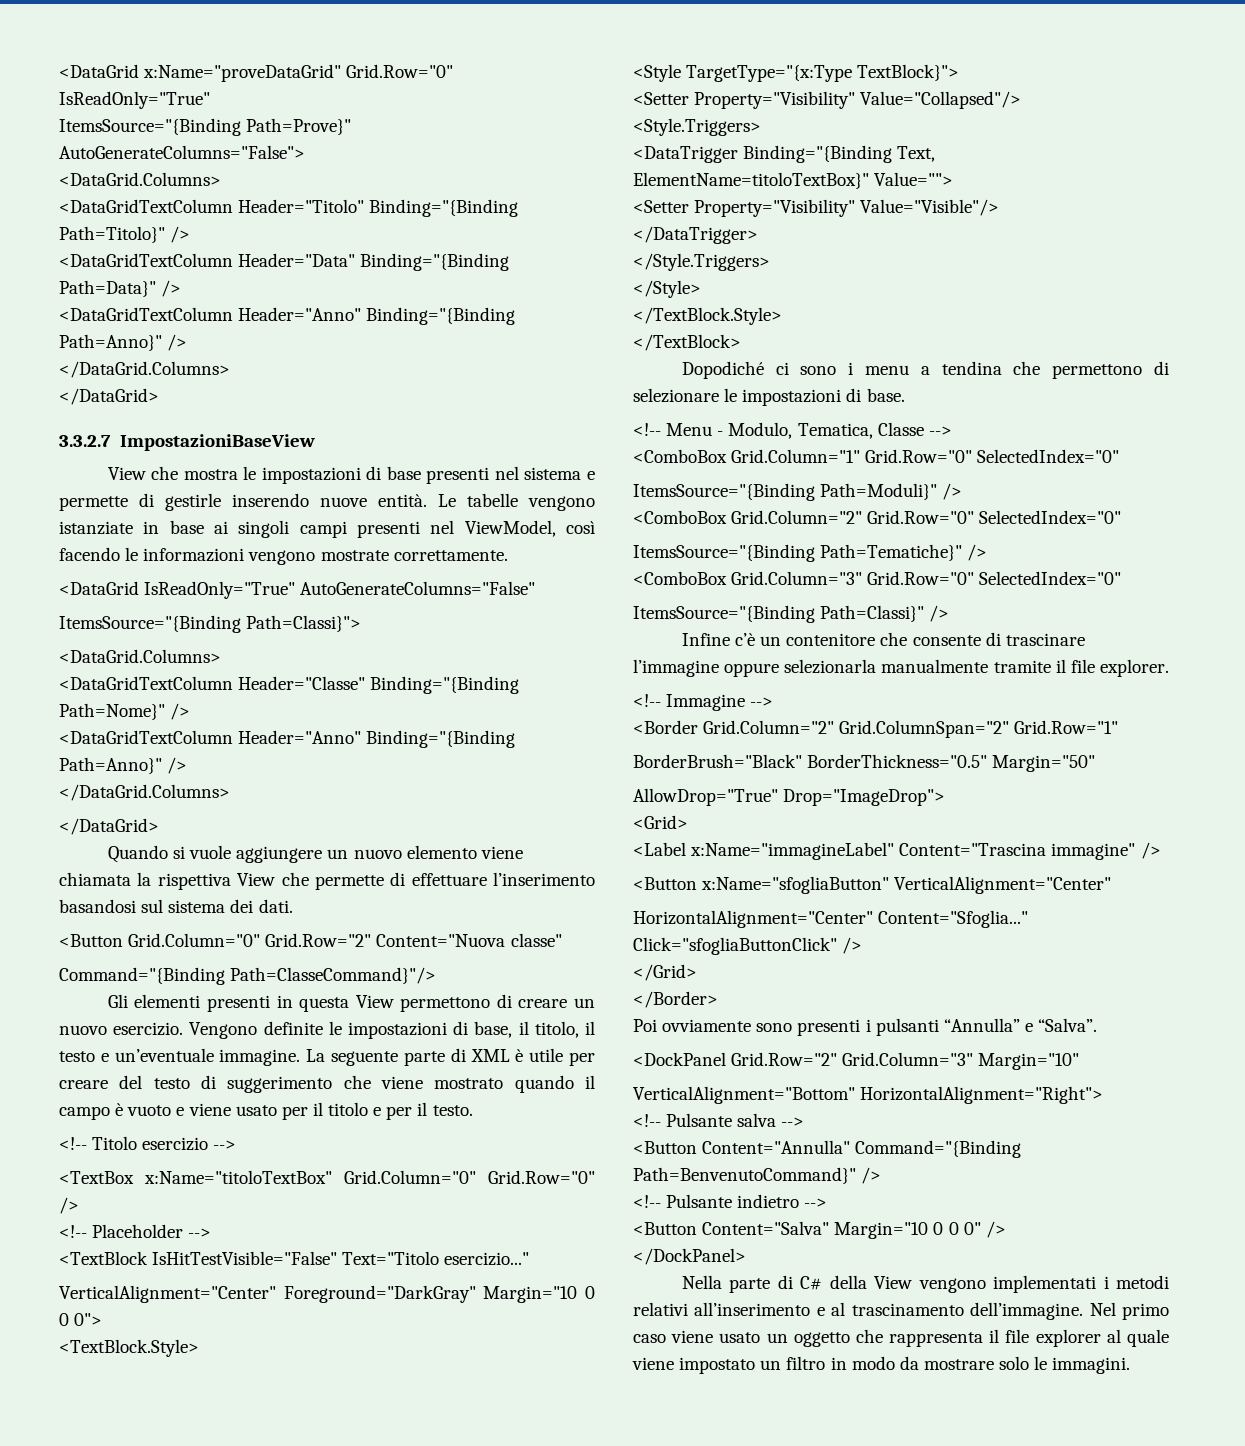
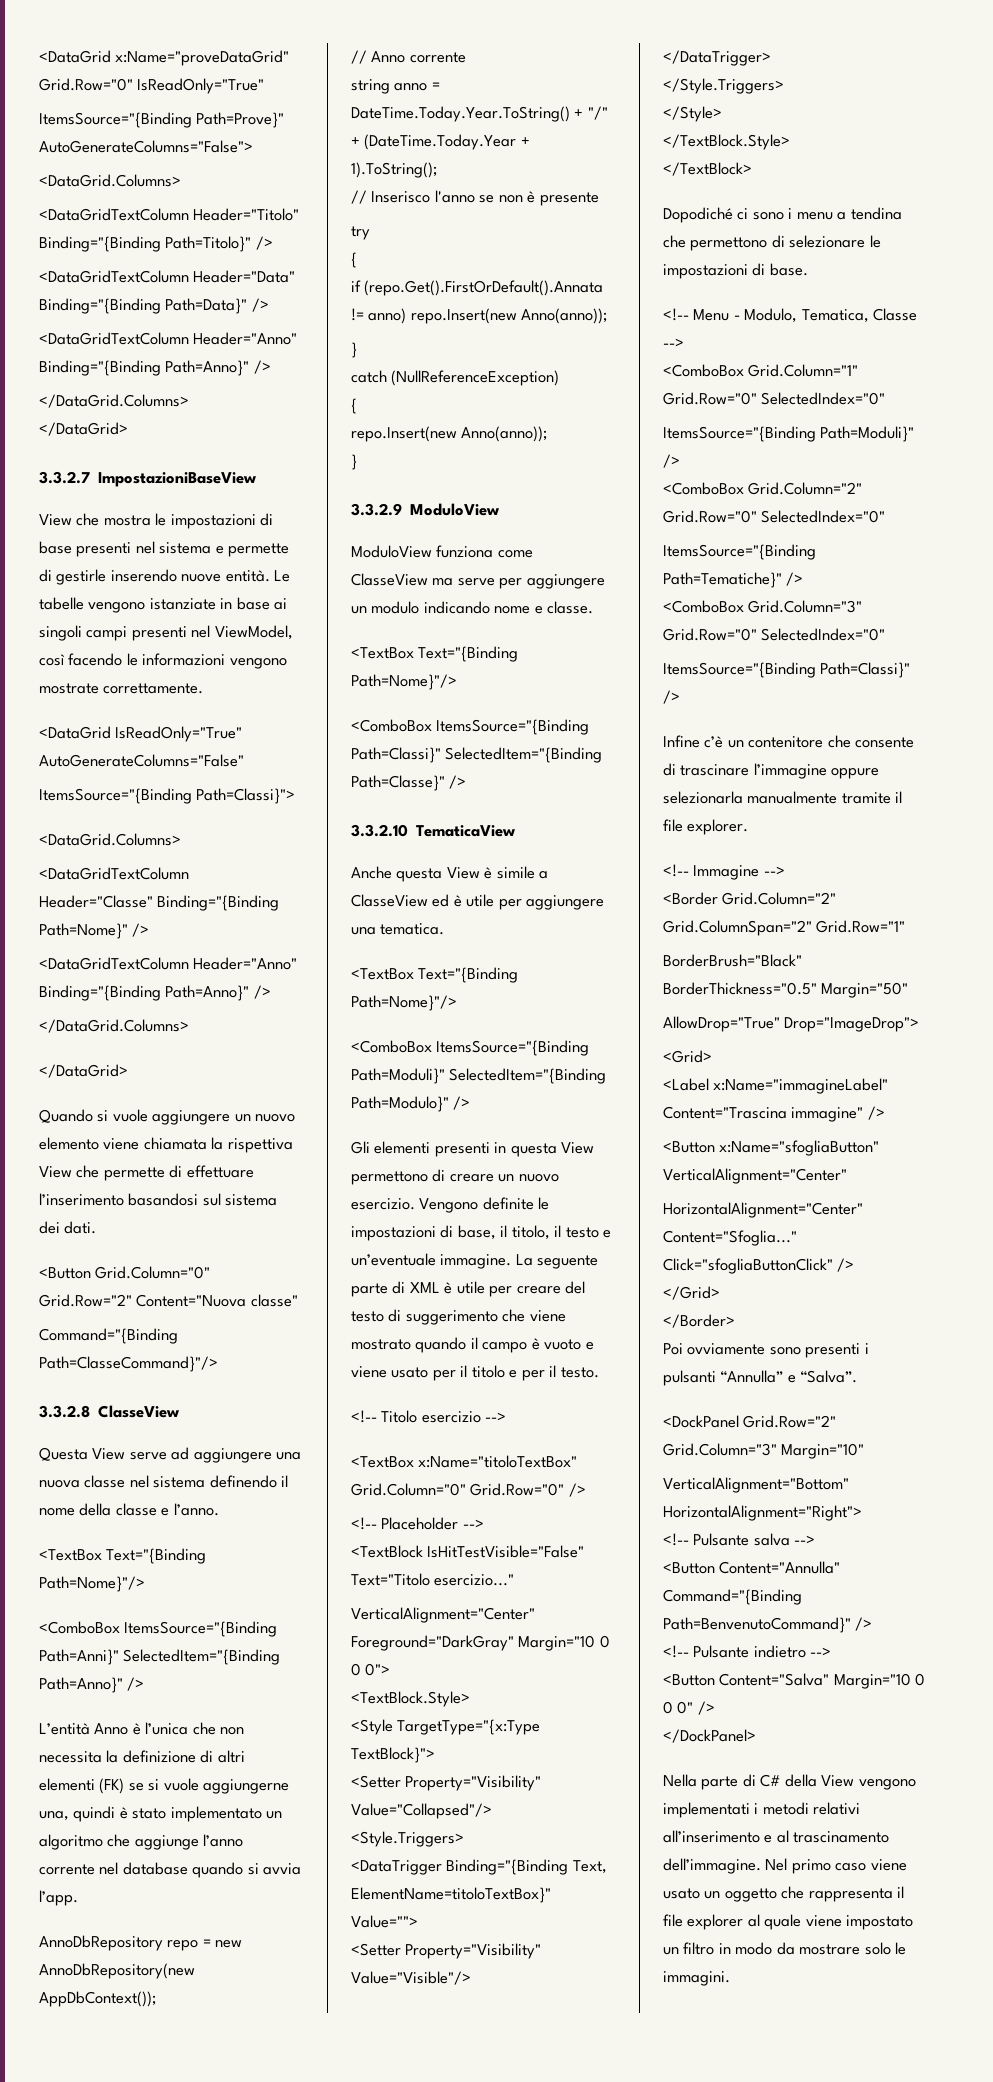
(437, 975) none -> [39,1405,180,1418] [39,1447,302,1463] [39,1475,289,1488] [39,1503,219,1516] [39,1548,207,1564] [39,1576,145,1592] [39,1621,278,1637] [39,1649,281,1665] [39,1677,145,1693] [39,1722,245,1735] [39,1750,245,1763] [39,1778,290,1794] [39,1806,283,1822] [39,1834,244,1850] [39,1862,302,1878] [39,1890,78,1906] [39,1935,243,1951] [39,1963,195,1979] [39,1991,156,2007] [351,50,466,64] [351,79,440,94] [351,106,608,122] [351,134,530,150] [351,162,437,178] [351,190,599,206] [351,226,370,240] [351,252,357,268] [351,280,604,296] [351,308,608,324] [351,342,357,358] [351,370,560,386] [351,398,357,414] [351,426,548,442] [351,454,357,470] [351,503,500,516] [351,545,533,558] [351,573,605,589] [351,601,594,614] [351,646,519,662] [351,674,457,690] [351,719,590,735] [351,747,603,763] [351,775,467,791] [351,824,516,837] [351,866,549,882] [351,894,605,910] [351,923,445,935] [351,967,519,983] [351,995,457,1011] [351,1040,590,1056] [351,1068,607,1084] [351,1096,471,1112] // 3.3.2.8 ClasseView // Questa View serve ad aggiungere una nuova classe nel sistema definendo il nome della classe e l’anno. // <TextBox Text="{Binding Path=Nome}"/> // <ComboBox ItemsSource="{Binding Path=Anni}" SelectedItem="{Binding Path=Anno}" /> // L’entità Anno è l’unica che non necessita la definizione di altri elementi (FK) se si vuole aggiungerne una, quindi è stato implementato un algoritmo che aggiunge l’anno corrente nel database quando si avvia l’app. // AnnoDbRepository repo = new AnnoDbRepository(new AppDbContext()); // // Anno corrente // string anno = DateTime.Today.Year.ToString() + "/" + (DateTime.Today.Year + 1).ToString(); // // Inserisco l'anno se non è presente // try // { // if (repo.Get().FirstOrDefault().Annata != anno) repo.Insert(new Anno(anno)); // } // catch (NullReferenceException) // { // repo.Insert(new Anno(anno)); // } // 3.3.2.9 ModuloView // ModuloView funziona come ClasseView ma serve per aggiungere un modulo indicando nome e classe. // <TextBox Text="{Binding Path=Nome}"/> // <ComboBox ItemsSource="{Binding Path=Classi}" SelectedItem="{Binding Path=Classe}" /> // 3.3.2.10 TematicaView // Anche questa View è simile a ClasseView ed è utile per aggiungere una tematica. // <TextBox Text="{Binding Path=Nome}"/> // <ComboBox ItemsSource="{Binding Path=Moduli}" SelectedItem="{Binding Path=Modulo}" />

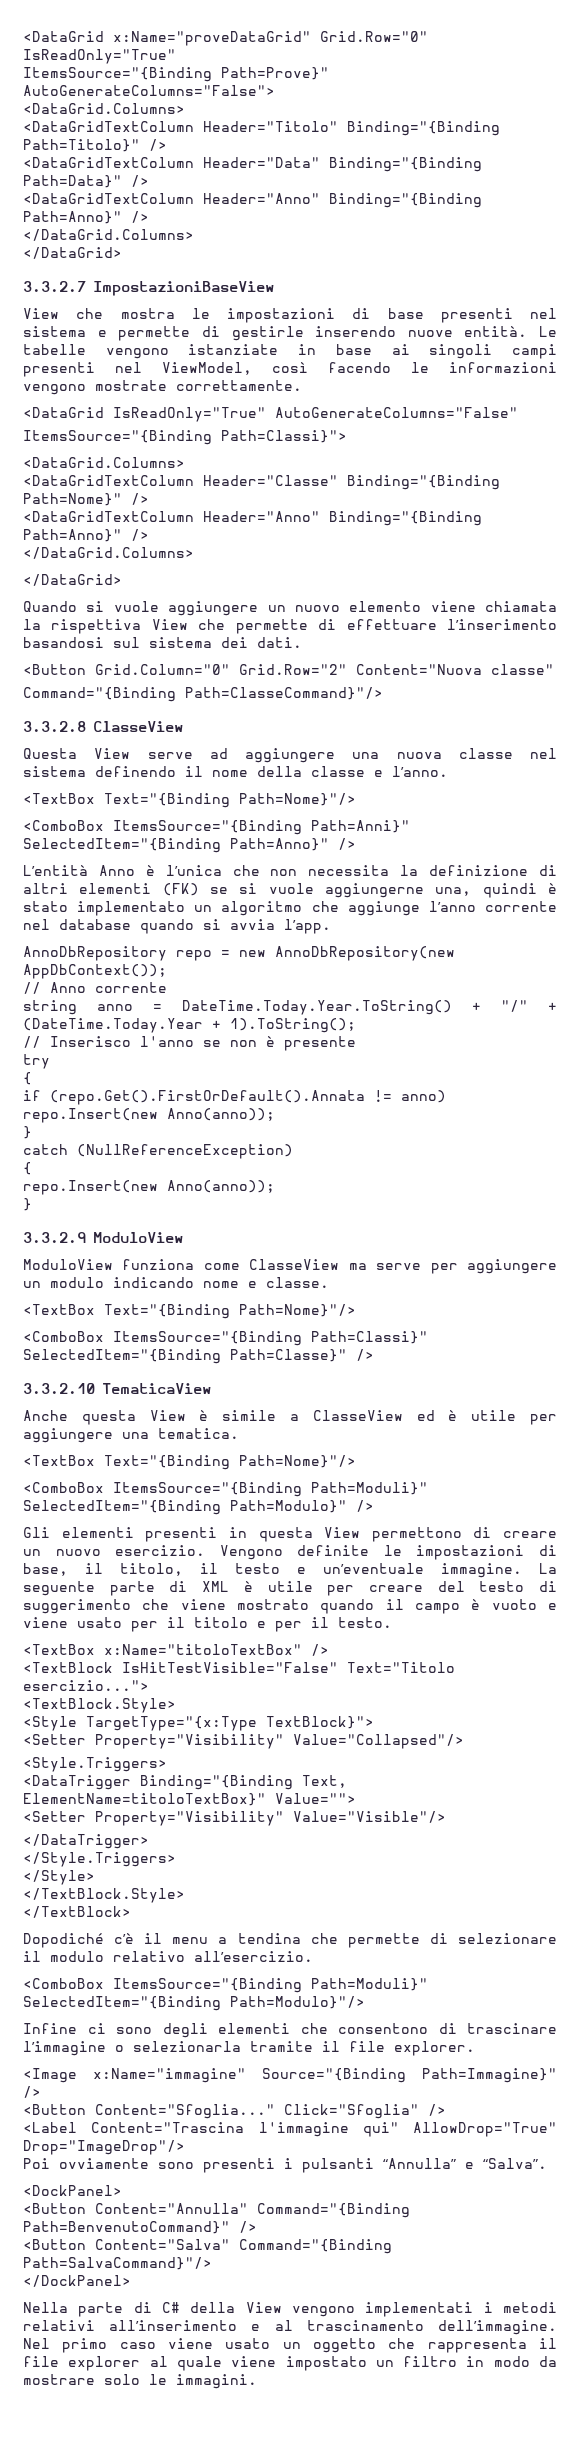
[351,1410,507,1423] // <!-- Titolo esercizio --> -> (392, 1622) none
[351,1483,586,1497] [351,1517,484,1530] Grid.Column="0" Grid.Row="0" /> // <!-- Placeholder --> -> [311,1644,329,1656] />
[434,1574,515,1586] [351,1607,535,1623] [351,1635,610,1651] [351,1663,391,1676] esercizio..." // VerticalAlignment="Center" Foreground="DarkGray" Margin="10 0 0 0"> -> [23,1680,149,1691] esercizio...">
[737,208,793,220] ci sono i -> [114,1933,163,1944] c’è il
[690,237,768,251] permettono -> [347,1933,420,1948] permette
[869,235,881,248] [663,263,808,279] [663,308,918,323] [663,338,684,348] [663,364,859,377] [663,392,886,405] [663,426,915,442] [663,454,680,468] [663,482,863,495] [663,510,886,523] [663,544,816,560] [663,572,804,588] [663,600,863,613] [663,628,886,641] [663,662,911,678] [663,690,680,704] [663,735,915,748] [663,763,880,779] [663,791,903,804] [663,819,749,835] [663,864,785,880] [663,892,837,905] [663,920,906,936] [663,954,802,967] [663,982,909,998] [663,1016,920,1032] [663,1050,712,1063] [663,1078,889,1094] [663,1106,885,1122] [663,1140,880,1156] [663,1168,847,1184] [663,1202,863,1218] [663,1230,797,1246] [663,1258,855,1274] [663,1286,720,1300] [663,1314,735,1328] le impostazioni di base. // <!-- Menu - Modulo, Tematica, Classe --> // <ComboBox Grid.Column="1" Grid.Row="0" SelectedIndex="0" // ItemsSource="{Binding Path=Moduli}" /> // <ComboBox Grid.Column="2" Grid.Row="0" SelectedIndex="0" // ItemsSource="{Binding Path=Tematiche}" /> // <ComboBox Grid.Column="3" Grid.Row="0" SelectedIndex="0" // ItemsSource="{Binding Path=Classi}" /> // Infine c’è un contenitore che consente di trascinare l’immagine oppure selezionarla manualmente tramite il file explorer. // <!-- Immagine --> // <Border Grid.Column="2" Grid.ColumnSpan="2" Grid.Row="1" // BorderBrush="Black" BorderThickness="0.5" Margin="50" // AllowDrop="True" Drop="ImageDrop"> // <Grid> // <Label x:Name="immagineLabel" Content="Trascina immagine" /> // <Button x:Name="sfogliaButton" VerticalAlignment="Center" // HorizontalAlignment="Center" Content="Sfoglia..." Click="sfogliaButtonClick" /> // </Grid> // </Border> -> [23,1951,313,1962] [23,1978,428,1993] [23,1996,365,2011] [23,2023,557,2038] [23,2041,475,2056] [23,2068,557,2083] [23,2086,41,2098] [23,2104,446,2119] [23,2122,557,2137] [23,2140,185,2155] il modulo relativo all’esercizio. // <ComboBox ItemsSource="{Binding Path=Moduli}" SelectedItem="{Binding Path=Modulo}"/> // Infine ci sono degli elementi che consentono di trascinare l’immagine o selezionarla tramite il file explorer. // <Image x:Name="immagine" Source="{Binding Path=Immagine}" /> // <Button Content="Sfoglia..." Click="Sfoglia" /> // <Label Content="Trascina l'immagine qui" AllowDrop="True" Drop="ImageDrop"/>
[663,1415,837,1428] [663,1443,865,1459] [663,1477,849,1493] [663,1505,862,1521] [663,1533,816,1546] <DockPanel Grid.Row="2" Grid.Column="3" Margin="10" // VerticalAlignment="Bottom" HorizontalAlignment="Right"> // <!-- Pulsante salva --> -> [23,2185,122,2196] <DockPanel>
[663,1645,832,1658] [663,1673,926,1689] [663,1701,715,1715] <!-- Pulsante indietro --> // <Button Content="Salva" Margin="10 0 0 0" /> -> [23,2239,392,2254] [23,2257,212,2270] <Button Content="Salva" Command="{Binding Path=SalvaCommand}"/>

